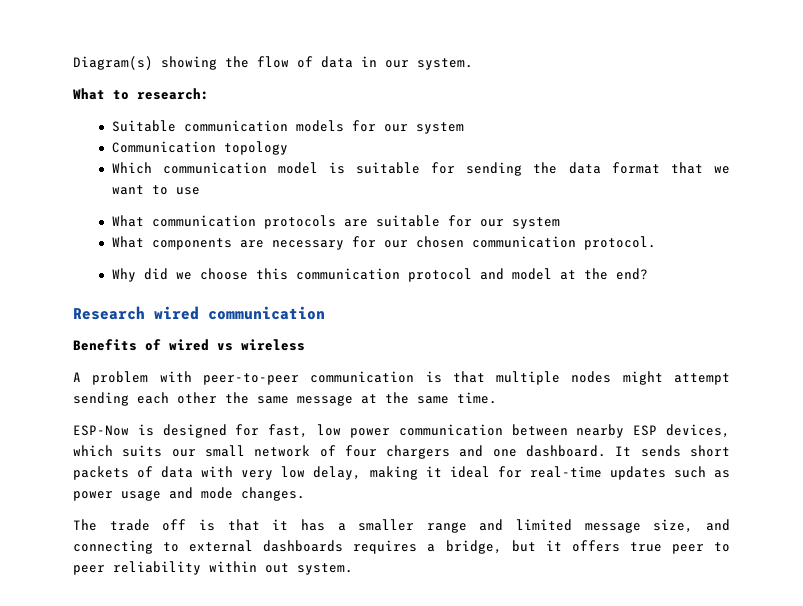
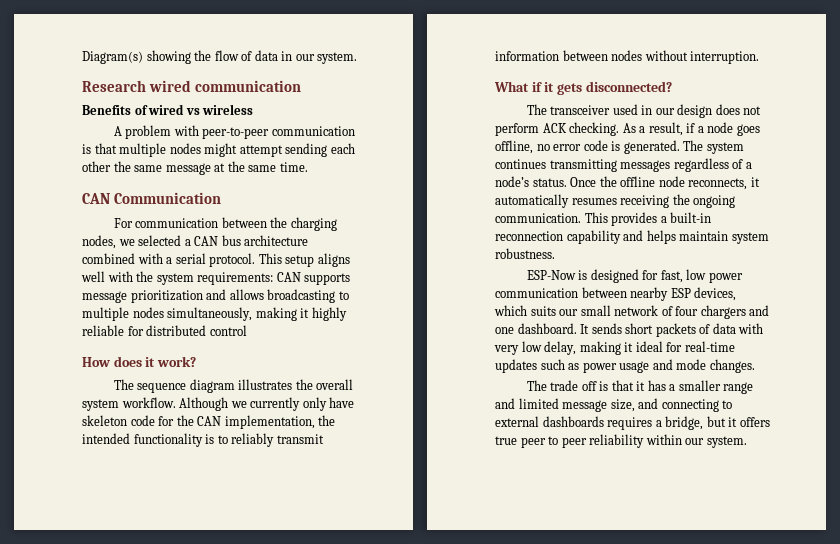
[73,88,209,100] [111,120,464,134] [111,141,288,155] [111,162,731,176] [111,185,200,195] [111,215,560,229] [111,236,656,250] [111,268,648,282] // What to research: // Suitable communication models for our system // Communication topology // Which communication model is suitable for sending the data format that we want to use // What communication protocols are suitable for our system // What components are necessary for our chosen communication protocol. // Why did we choose this communication protocol and model at the end? -> (358, 58) none
(497, 398) none -> [82,192,222,204] [113,217,337,231] [82,235,309,249] [82,253,350,267] [81,271,351,285] [82,289,349,303] [82,307,347,321] [82,325,247,336] [82,356,196,367] [113,379,354,393] [82,397,355,411] [82,415,336,429] [82,433,324,447] [495,50,760,64] [494,81,672,95] [526,104,762,118] [495,122,760,136] [495,140,744,154] [495,158,752,172] [495,176,760,190] [495,194,736,208] [495,212,712,226] [495,230,769,244] [495,248,555,259] // CAN Communication // For communication between the charging nodes, we selected a CAN bus architecture combined with a serial protocol. This setup aligns well with the system requirements: CAN supports message prioritization and allows broadcasting to multiple nodes simultaneously, making it highly reliable for distributed control // How does it work? // The sequence diagram illustrates the overall system workflow. Although we currently only have skeleton code for the CAN implementation, the intended functionality is to reliably transmit information between nodes without interruption. // What if it gets disconnected? // The transceiver used in our design does not perform ACK checking. As a result, if a node goes offline, no error code is generated. The system continues transmitting messages regardless of a node’s status. Once the offline node reconnects, it automatically resumes receiving the ongoing communication. This provides a built-in reconnection capability and helps maintain system robustness.
[265,563,289,573] out -> [685,438,705,445] our

